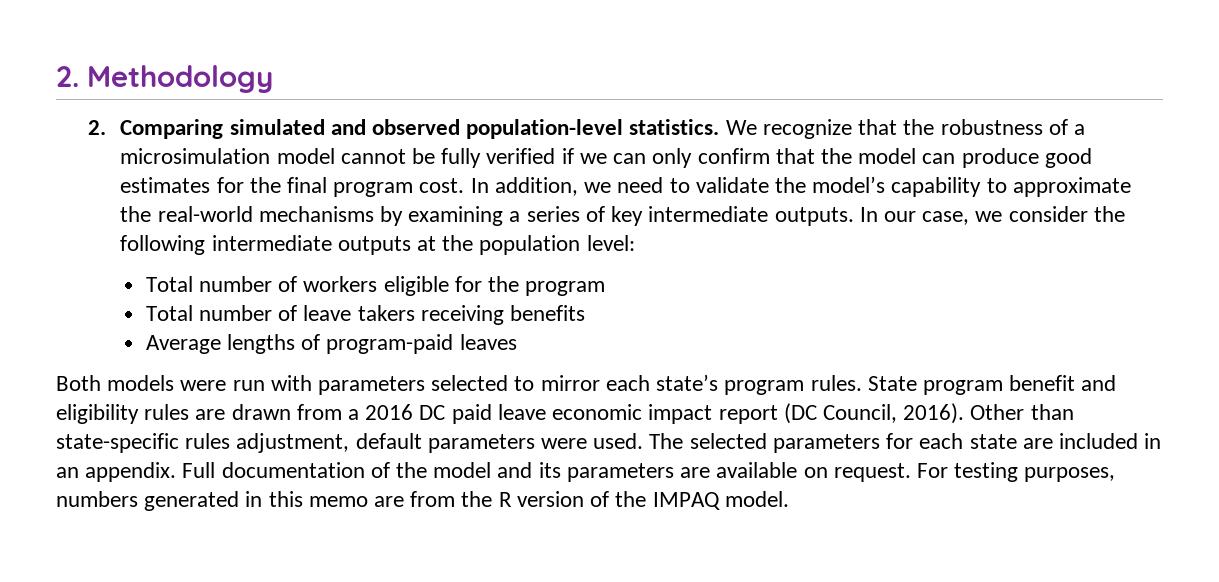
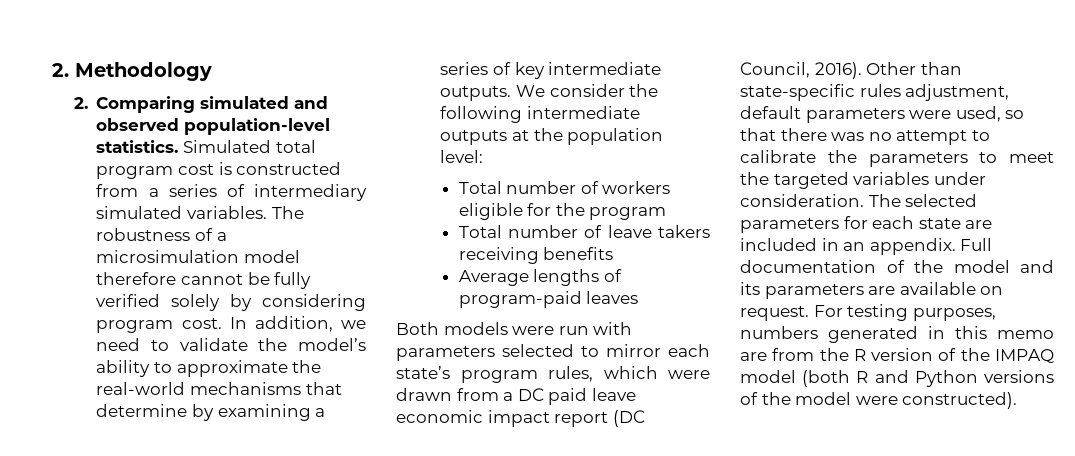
[725,119,935,139] We recognize that the -> [183,140,316,153] [96,162,342,179] [96,184,367,201] [96,206,304,219] Simulated total program cost is constructed from a series of intermediary simulated variables. The
(335, 156) none -> [96,272,177,285] therefore
[561,148,1092,168] [120,177,328,193] if we can only confirm that the model can produce good estimates for the final -> [171,294,366,311] solely by considering
[891,177,982,197] capability -> [96,360,151,377] ability
(374, 214) none -> [305,382,342,395] [96,404,188,417] that determine
[859,207,1003,225] In our case, we -> [516,85,546,97] We
[810,375,1117,395] [56,404,226,424] rules. State program benefit and eligibility rules are -> [548,366,710,382] rules, which were
[365,404,414,420] 2016 -> (514, 396) none
[593,433,644,449] used. -> [955,106,1025,122] [740,128,990,145] [740,150,1054,167] [740,172,986,189] [740,194,864,207] used, so that there was no attempt to calibrate the parameters to meet the targeted variables under consideration.
[724,491,789,507] model. -> [740,370,1054,387] [740,392,1018,409] model (both R and Python versions of the model were constructed).

